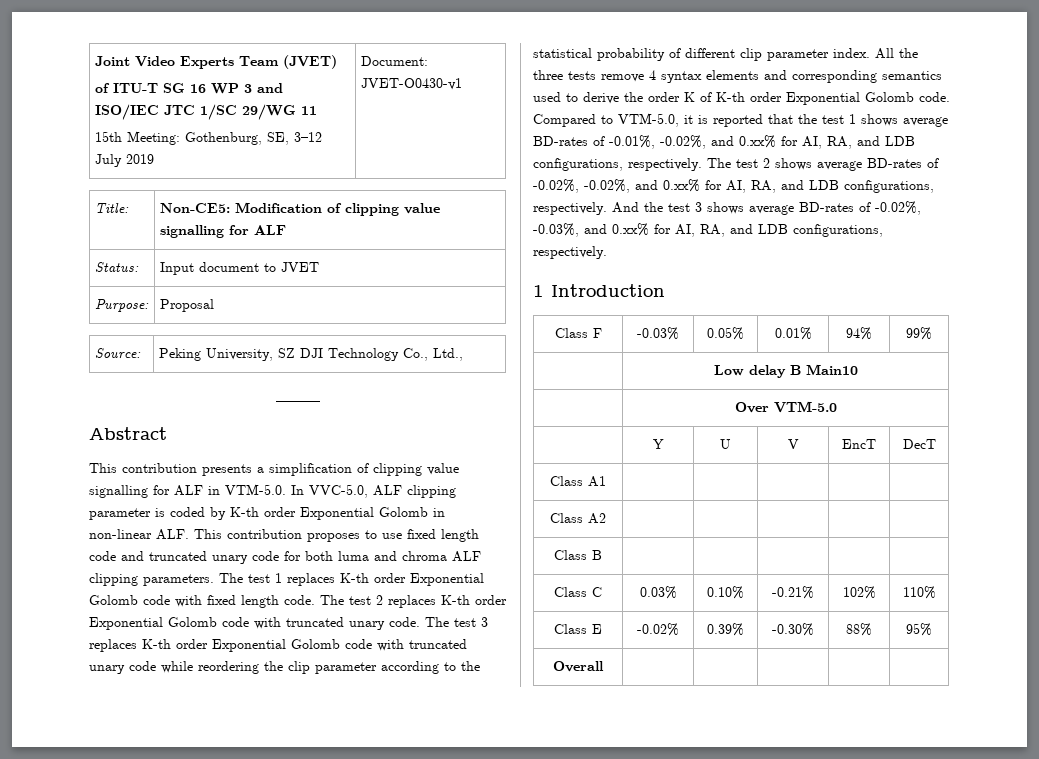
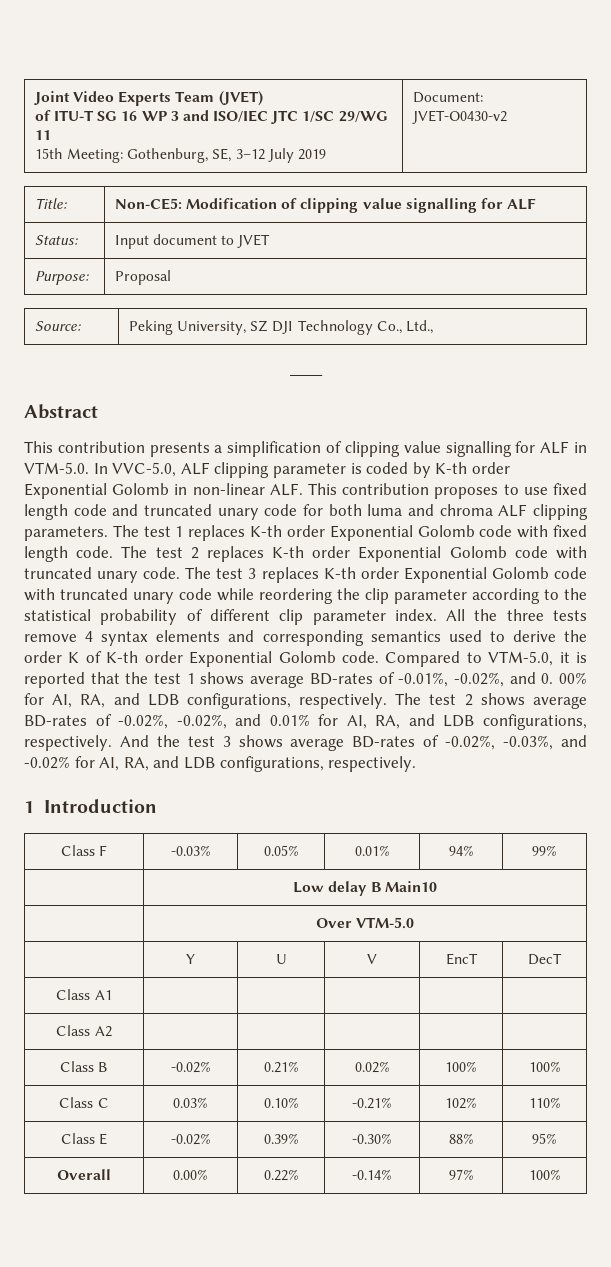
[360,78,462,90] JVET-O0430-v1 -> [411,110,507,124] JVET-O0430-v2
[739,135,776,148] 0.xx% -> [541,672,587,684] 0. 00%
[663,179,700,192] 0.xx% -> [269,714,310,726] 0.01%
[612,223,649,236] 0.xx% -> [24,756,70,769] -0.02%
(602, 555) | | | | -> [170,1061,211,1073] [263,1061,299,1073] [354,1061,390,1073] [445,1061,477,1072] [528,1061,561,1072] -0.02% | 0.21% | 0.02% | 100% | 100%
(604, 666) | | | | -> [173,1169,208,1180] [263,1169,299,1181] [352,1169,392,1180] [448,1169,474,1180] [528,1169,561,1180] 0.00% | 0.22% | -0.14% | 97% | 100%

